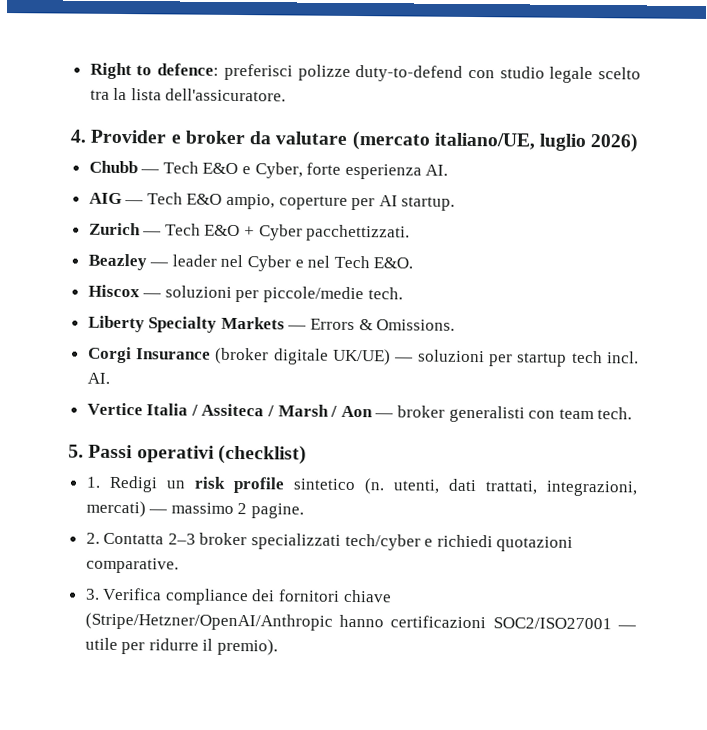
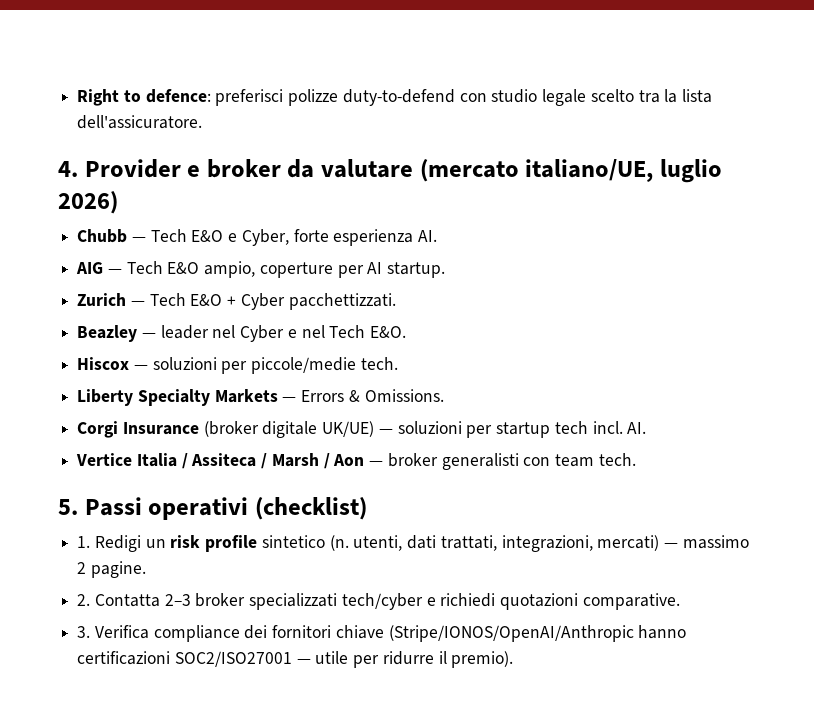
[84,612,333,631] (Stripe/Hetzner/OpenAI/Anthropic -> [388,625,634,642] (Stripe/IONOS/OpenAI/Anthropic

